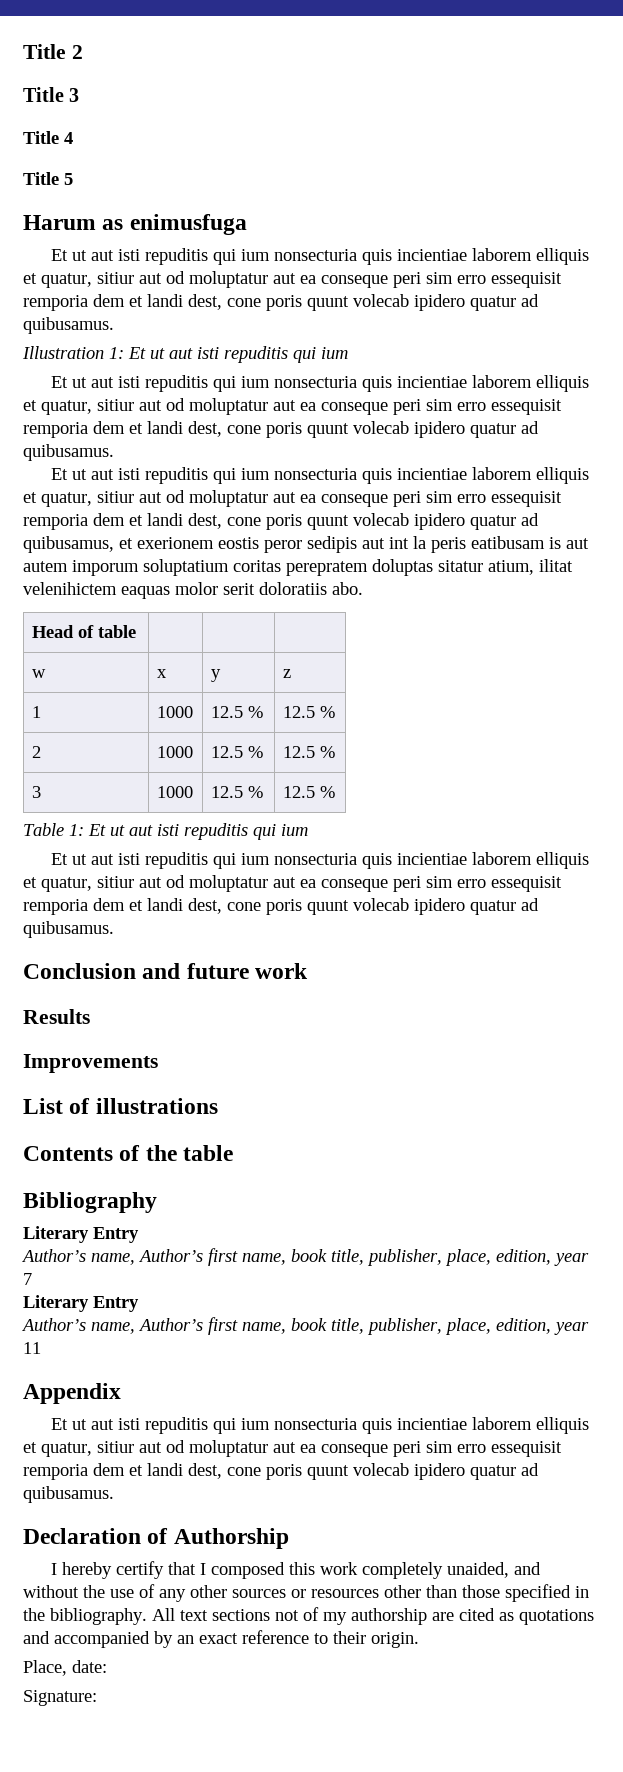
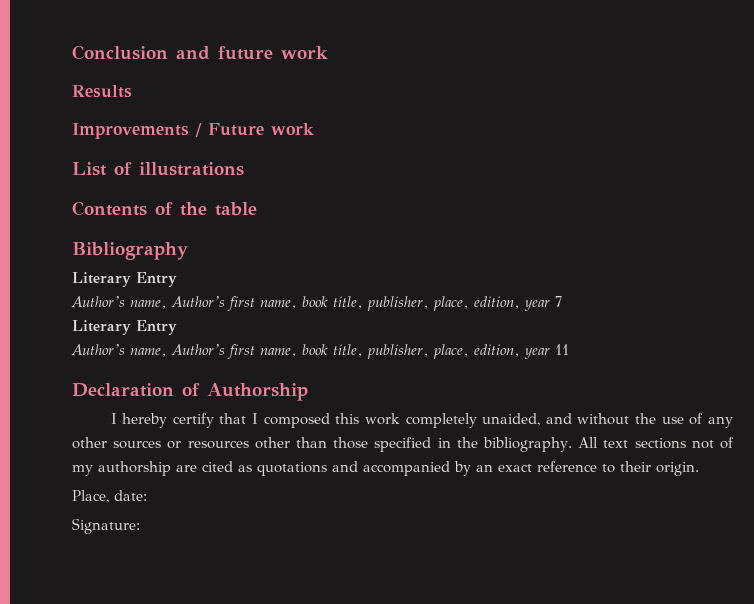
[23,44,83,59] [23,87,80,102] [23,131,73,144] [23,172,73,185] [23,214,247,235] [51,248,590,265] [23,271,562,288] [23,294,539,311] [23,317,114,334] [22,346,348,363] [51,375,590,392] [23,398,562,415] [23,421,539,438] [23,444,114,461] [51,467,590,484] [23,490,562,507] [23,513,539,530] [23,536,589,553] [23,559,573,576] [23,582,363,599] [31,625,136,638] [31,669,46,678] [156,669,167,678] [210,669,221,682] [282,669,291,678] [31,706,41,718] [156,706,193,718] [210,706,263,718] [282,706,335,718] [31,746,41,758] [156,746,193,758] [210,746,263,758] [282,746,335,758] [31,786,41,798] [156,786,193,798] [210,786,263,798] [282,786,335,798] [23,823,308,840] [51,852,590,869] [23,875,562,892] [23,898,539,915] [23,921,114,938] Title 2 // Title 3 // Title 4 // Title 5 // Harum as enimusfuga // Et ut aut isti repuditis qui ium nonsecturia quis incientiae laborem elliquis et quatur, sitiur aut od moluptatur aut ea conseque peri sim erro essequisit remporia dem et landi dest, cone poris quunt volecab ipidero quatur ad quibusamus. // Illustration 1: Et ut aut isti repuditis qui ium // Et ut aut isti repuditis qui ium nonsecturia quis incientiae laborem elliquis et quatur, sitiur aut od moluptatur aut ea conseque peri sim erro essequisit remporia dem et landi dest, cone poris quunt volecab ipidero quatur ad quibusamus. // Et ut aut isti repuditis qui ium nonsecturia quis incientiae laborem elliquis et quatur, sitiur aut od moluptatur aut ea conseque peri sim erro essequisit remporia dem et landi dest, cone poris quunt volecab ipidero quatur ad quibusamus, et exerionem eostis peror sedipis aut int la peris eatibusam is aut autem imporum soluptatium coritas perepratem doluptas sitatur atium, ilitat velenihictem eaquas molor serit doloratiis abo. // Head of table | | | // w | x | y | z // 1 | 1000 | 12.5 % | 12.5 % // 2 | 1000 | 12.5 % | 12.5 % // 3 | 1000 | 12.5 % | 12.5 % // Table 1: Et ut aut isti repuditis qui ium // Et ut aut isti repuditis qui ium nonsecturia quis incientiae laborem elliquis et quatur, sitiur aut od moluptatur aut ea conseque peri sim erro essequisit remporia dem et landi dest, cone poris quunt volecab ipidero quatur ad quibusamus. // -> (72, 52) none
(158, 1063) none -> [195,123,314,137] / Future work
[23,1383,121,1404] [51,1417,590,1434] [23,1440,562,1457] [23,1463,539,1480] [23,1486,114,1503] // Appendix // Et ut aut isti repuditis qui ium nonsecturia quis incientiae laborem elliquis et quatur, sitiur aut od moluptatur aut ea conseque peri sim erro essequisit remporia dem et landi dest, cone poris quunt volecab ipidero quatur ad quibusamus. -> (569, 349) none

